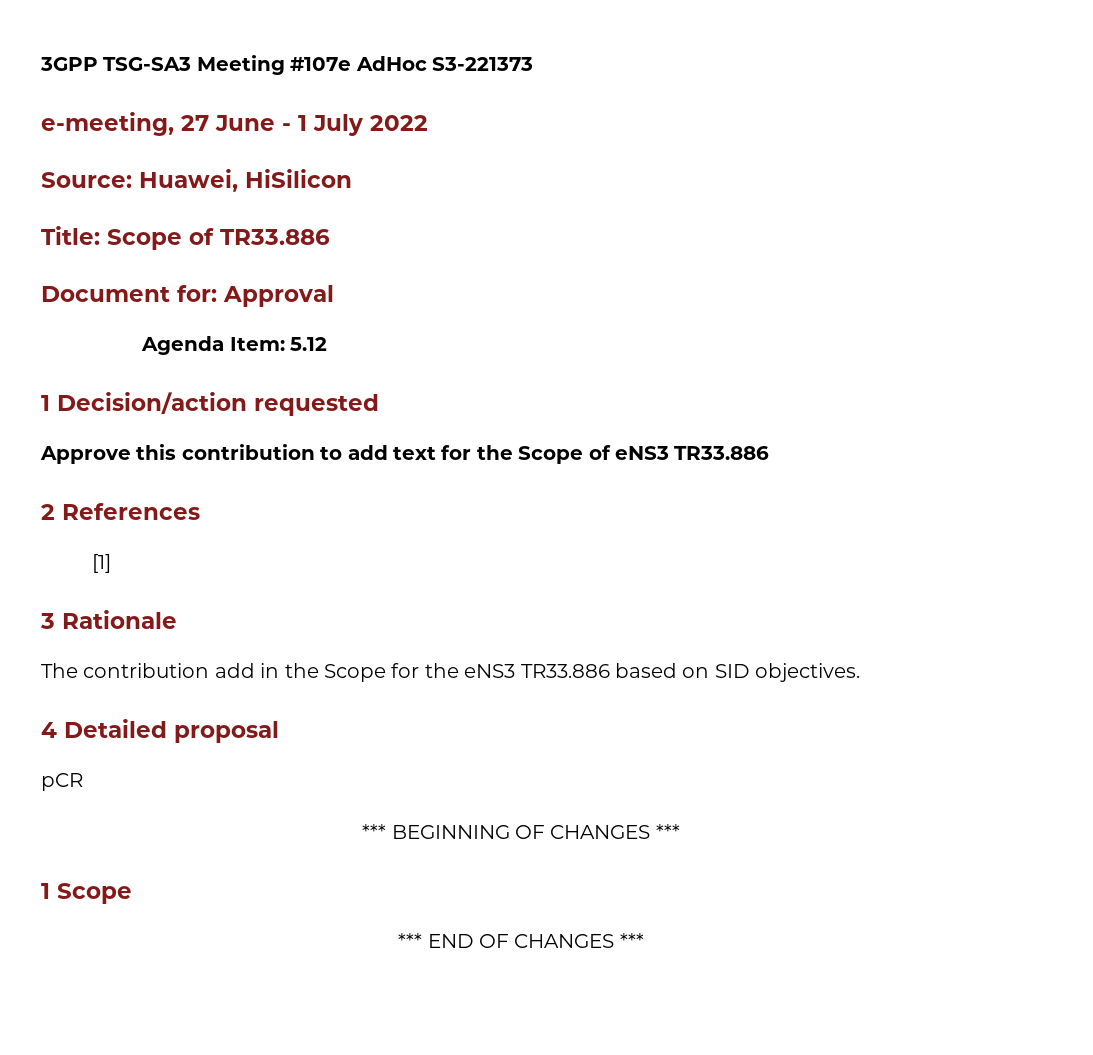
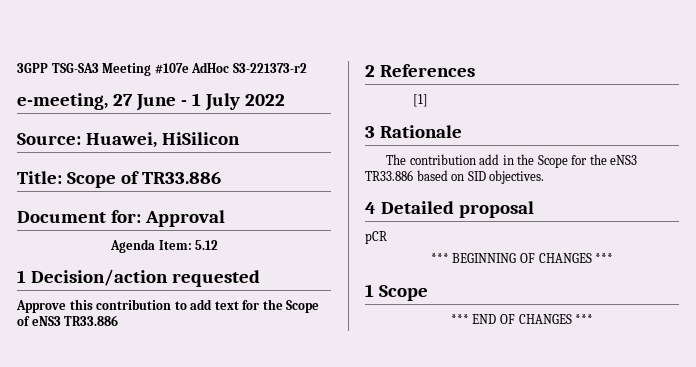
[432,57,533,71] S3-221373 -> [232,63,307,73] S3-221373-r2

